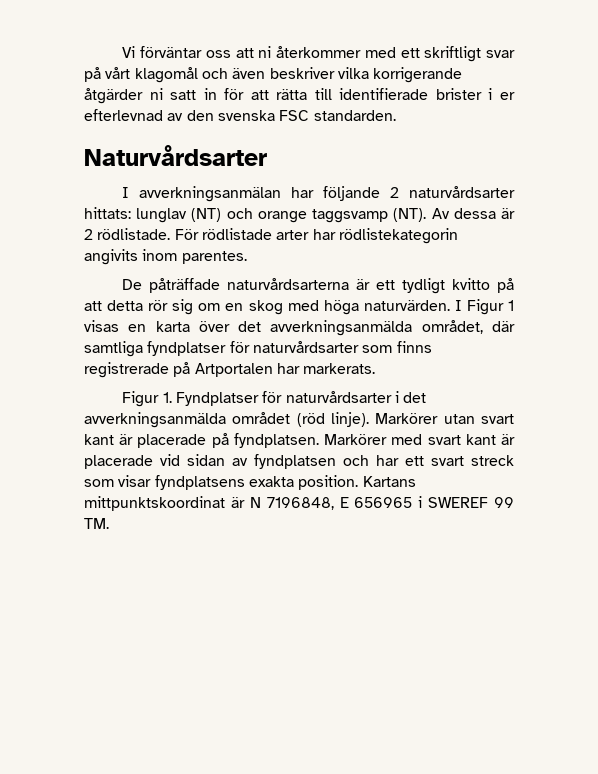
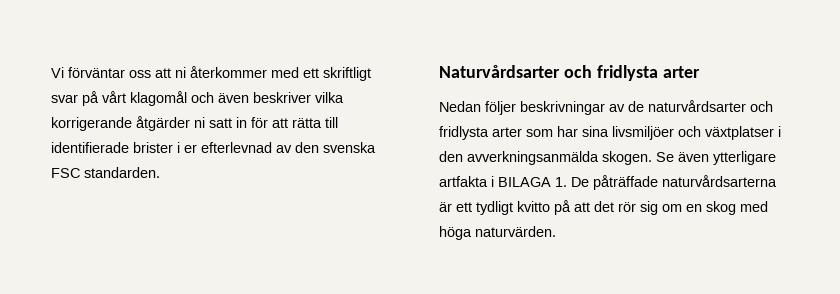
[122,186,515,202] [84,207,515,223] [84,228,458,244] [84,249,247,265] // I avverkningsanmälan har följande 2 naturvårdsarter hittats: lunglav (NT) och orange taggsvamp (NT). Av dessa är 2 rödlistade. För rödlistade arter har rödlistekategorin angivits inom parentes. // -> [563,65,700,81] [439,100,773,115] [439,126,781,140] [439,151,776,165] [439,176,567,187] och fridlysta arter // Nedan följer beskrivningar av de naturvårdsarter och fridlysta arter som har sina livsmiljöer och växtplatser i den avverkningsanmälda skogen. Se även ytterligare artfakta i BILAGA 1.
[107,300,144,311] detta -> [594,201,614,212] det
[454,299,514,315] [84,320,515,336] [84,341,432,357] [84,362,376,378] [122,391,427,407] [84,412,514,428] [84,433,515,448] [84,454,514,469] [84,475,416,490] [84,496,514,511] [84,518,109,529] I Figur 1 visas en karta över det avverkningsanmälda området, där samtliga fyndplatser för naturvårdsarter som finns registrerade på Artportalen har markerats. // Figur 1. Fyndplatser för naturvårdsarter i det avverkningsanmälda området (röd linje). Markörer utan svart kant är placerade på fyndplatsen. Markörer med svart kant är placerade vid sidan av fyndplatsen och har ett svart streck som visar fyndplatsens exakta position. Kartans mittpunktskoordinat är N 7196848, E 656965 i SWEREF 99 TM. -> (556, 231) none

